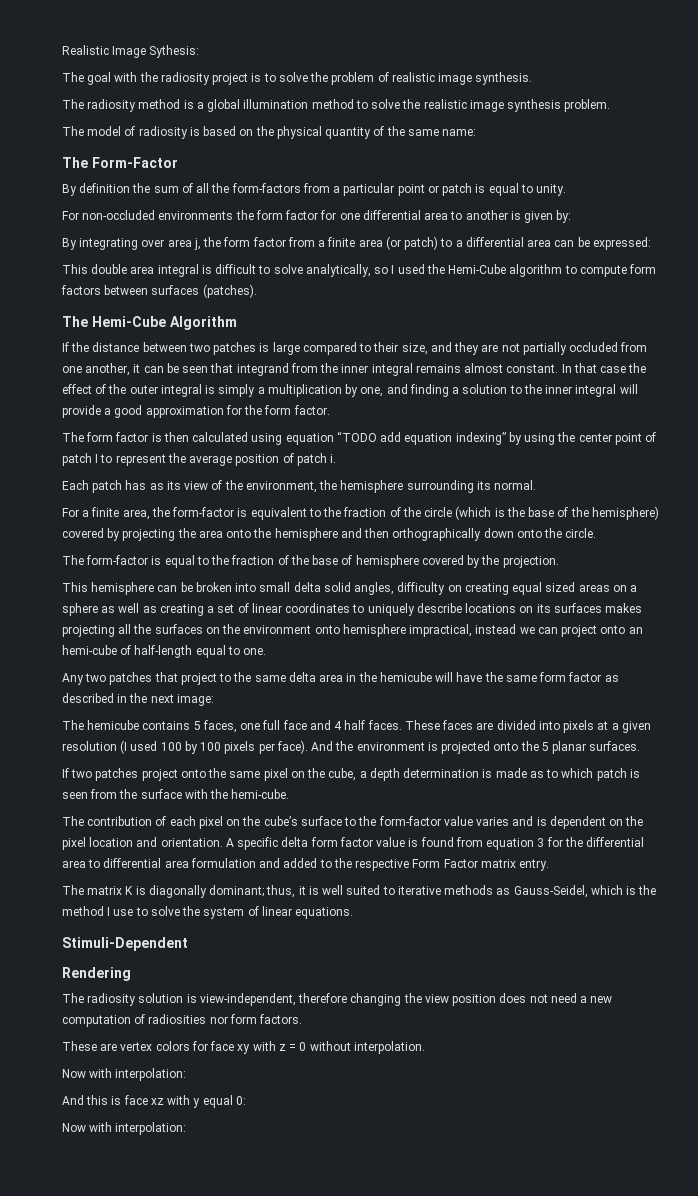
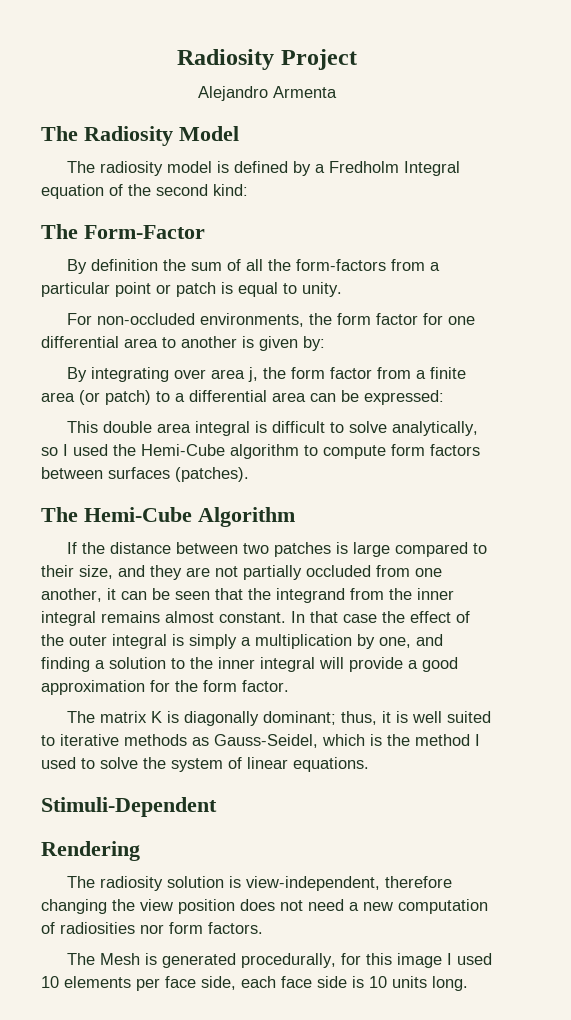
[62,45,200,58] [62,72,533,85] [62,99,611,112] [62,126,477,139] Realistic Image Sythesis: // The goal with the radiosity project is to solve the problem of realistic image synthesis. // The radiosity method is a global illumination method to solve the realistic image synthesis problem. // The model of radiosity is based on the physical quantity of the same name: -> [177,49,357,70] [198,86,337,101] [41,126,239,146] [66,161,460,176] [41,184,248,199] Radiosity Project // Alejandro Armenta // The Radiosity Model // The radiosity model is defined by a Fredholm Integral equation of the second kind:
[158,211,234,220] environments -> [199,313,304,327] environments,
(234, 368) none -> [248,588,271,600] the
[62,431,657,445] [62,453,337,466] [62,480,537,493] [62,506,659,520] [62,528,597,541] [62,555,559,568] [62,582,638,595] [62,603,643,616] [62,624,643,637] [62,645,267,658] [62,672,619,685] [62,693,214,706] [62,720,651,733] [62,740,641,754] [62,768,640,781] [62,789,290,799] [62,816,644,829] [62,837,645,850] [62,858,550,871] // The form factor is then calculated using equation “TODO add equation indexing” by using the center point of patch I to represent the average position of patch i. // Each patch has as its view of the environment, the hemisphere surrounding its normal. // For a finite area, the form-factor is equivalent to the fraction of the circle (which is the base of the hemisphere) covered by projecting the area onto the hemisphere and then orthographically down onto the circle. // The form-factor is equal to the fraction of the base of hemisphere covered by the projection. // This hemisphere can be broken into small delta solid angles, difficulty on creating equal sized areas on a sphere as well as creating a set of linear coordinates to uniquely describe locations on its surfaces makes projecting all the surfaces on the environment onto hemisphere impractical, instead we can project onto an hemi-cube of half-length equal to one. // Any two patches that project to the same delta area in the hemicube will have the same form factor as described in the next image: // The hemicube contains 5 faces, one full face and 4 half faces. These faces are divided into pixels at a given resolution (I used 100 by 100 pixels per face). And the environment is projected onto the 5 planar surfaces. // If two patches project onto the same pixel on the cube, a depth determination is made as to which patch is seen from the surface with the hemi-cube. // The contribution of each pixel on the cube’s surface to the form-factor value varies and is dependent on the pixel location and orientation. A specific delta form factor value is found from equation 3 for the differential area to differential area formulation and added to the respective Form Factor matrix entry. -> (289, 686) none
[113,909,134,916] use -> [41,757,76,769] used
[62,1041,425,1054] [62,1068,187,1081] [62,1095,246,1108] [62,1122,187,1135] These are vertex colors for face xy with z = 0 without interpolation. // Now with interpolation: // And this is face xz with y equal 0: // Now with interpolation: -> [66,953,492,968] [41,976,468,991] The Mesh is generated procedurally, for this image I used 10 elements per face side, each face side is 10 units long.

